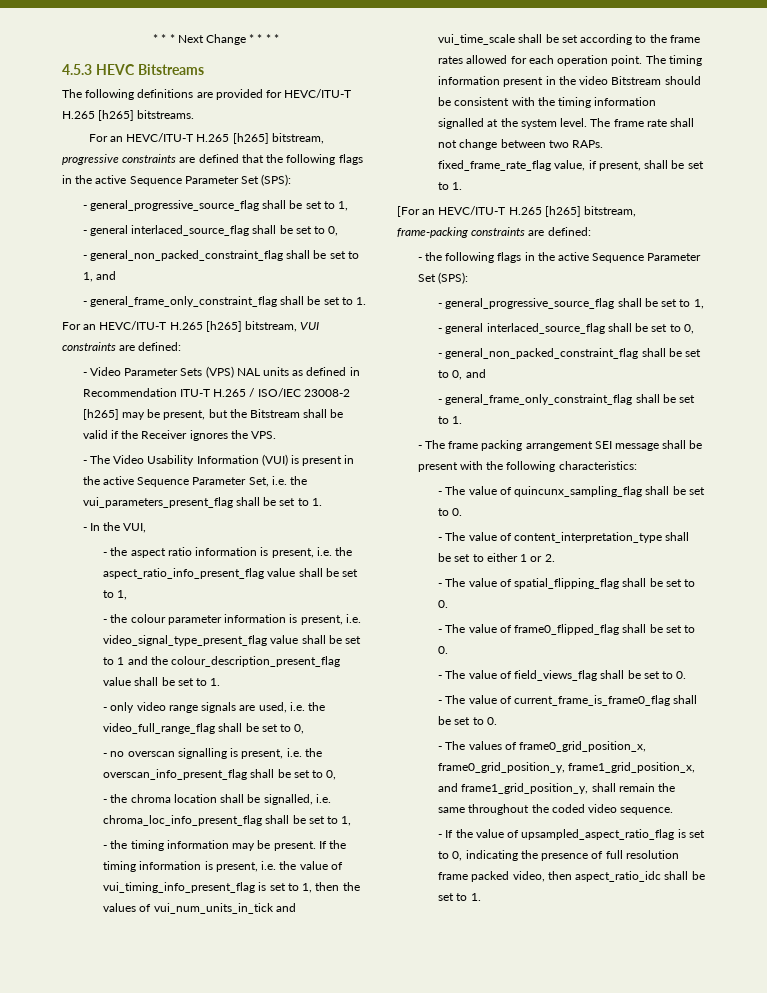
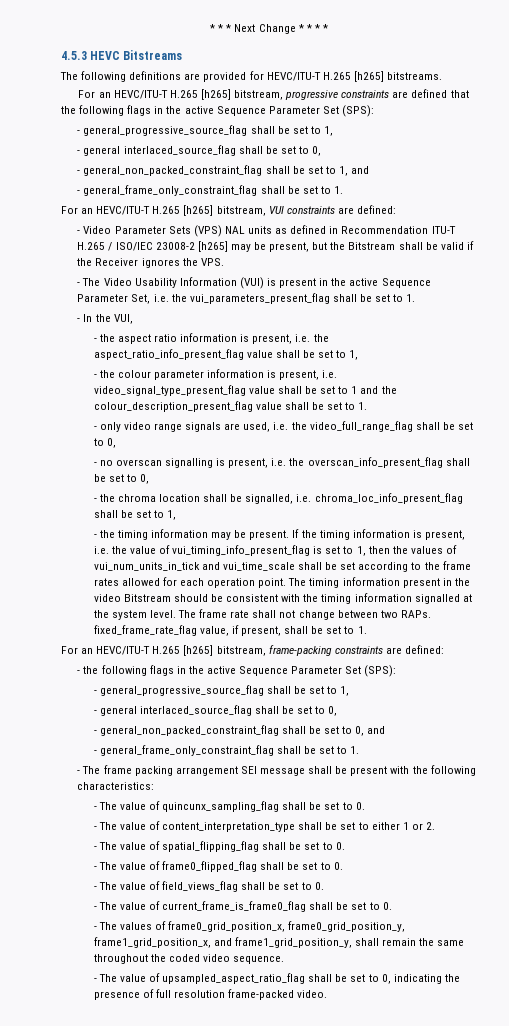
[397,206,420,217] [For -> [61,646,78,654] For
[445,829,473,838] If the -> [98,974,117,982] The
[677,829,686,838] is -> [308,974,348,982] shall be
[438,871,705,882] [438,893,481,901] frame packed video, then aspect_ratio_idc shall be set to 1. -> [228,989,328,1000] frame-packed video.

